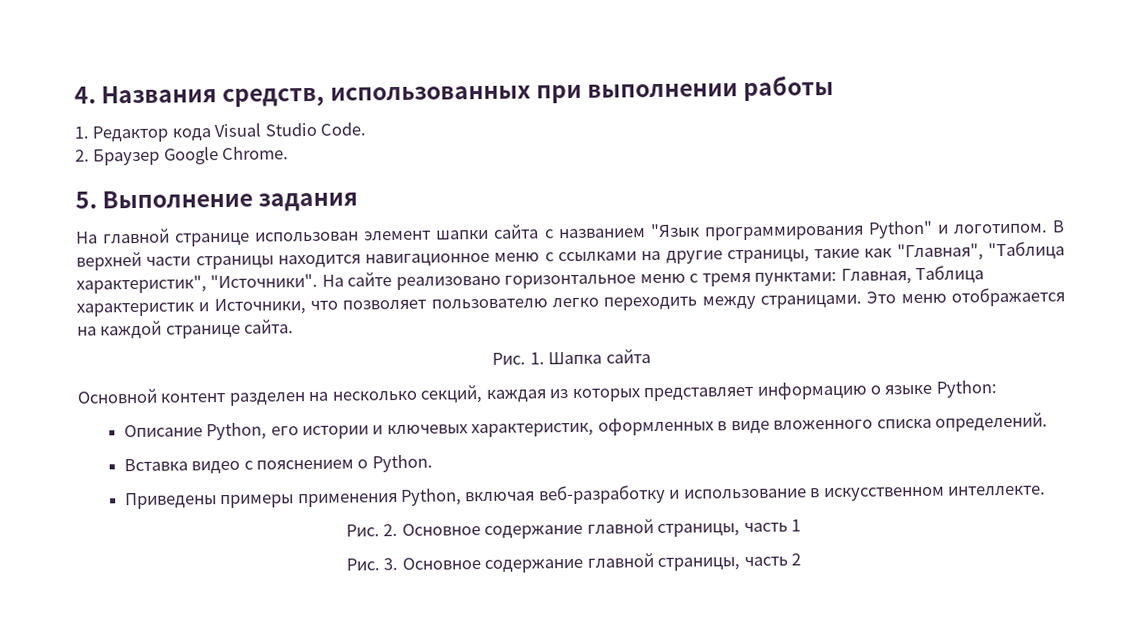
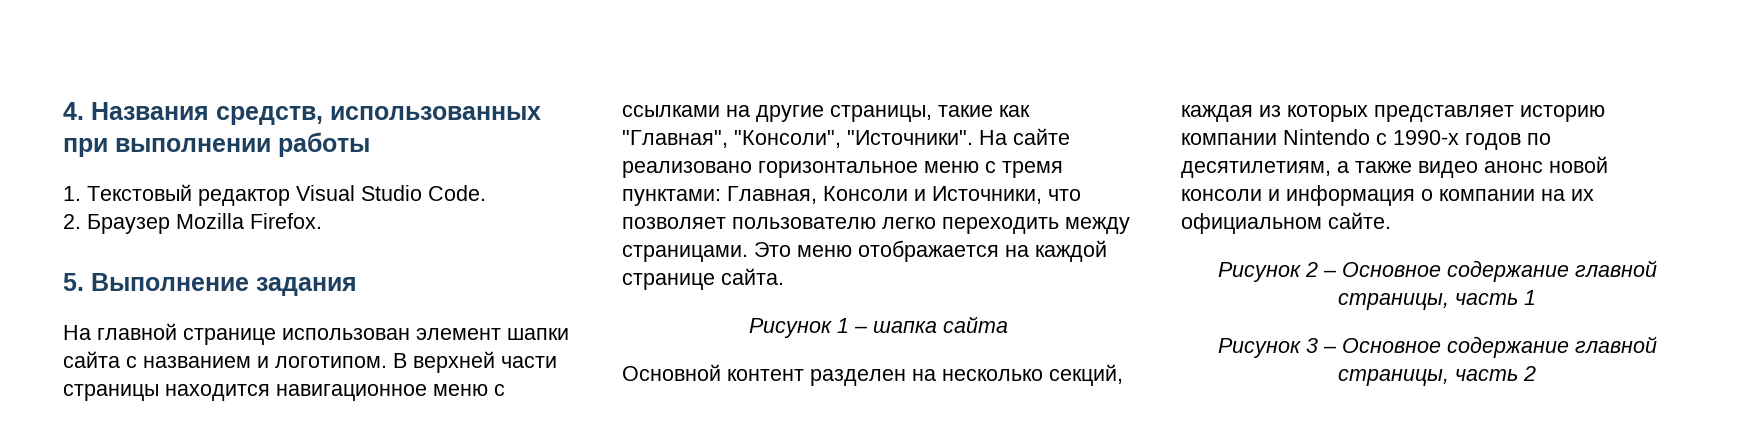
[92,125,211,143] Редактор кода -> [87,184,290,206] Текстовый редактор
[163,146,290,165] Google Chrome. -> [176,213,322,229] Mozilla Firefox.
[649,220,933,241] "Язык программирования Python" -> (251, 362) none
[988,241,1066,261] [76,275,207,294] "Таблица характеристик", -> [734,130,841,148] "Консоли",
[915,265,985,285] [76,302,194,317] Таблица характеристик -> [823,186,908,201] Консоли
[492,351,603,365] Рис. 1. Шапка -> [748,318,937,338] Рисунок 1 – шапка
[756,380,997,400] [123,412,1049,441] [123,454,433,475] [124,484,1047,510] [345,524,399,537] информацию о языке Python: // Описание Python, его истории и ключевых характеристик, оформленных в виде вложенного списка определений. // Вставка видео с пояснением о Python. // Приведены примеры применения Python, включая веб-разработку и использование в искусственном интеллекте. // Рис. 2. -> [1520,105,1605,122] [1181,129,1551,150] [1181,156,1608,178] [1181,185,1594,206] [1181,212,1391,234] [1217,262,1337,282] историю компании Nintendo с 1990-х годов по десятилетиям, а также видео анонс новой консоли и информация о компании на их официальном сайте. // Рисунок 2 –
[345,557,399,571] Рис. 3. -> [1217,338,1337,358] Рисунок 3 –

